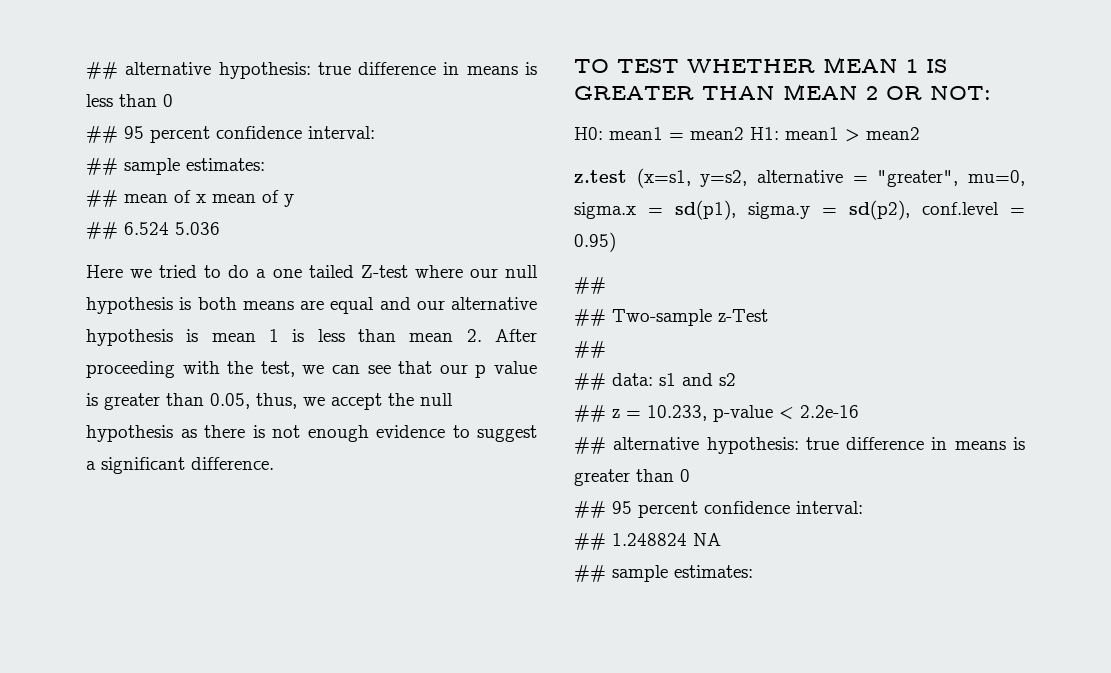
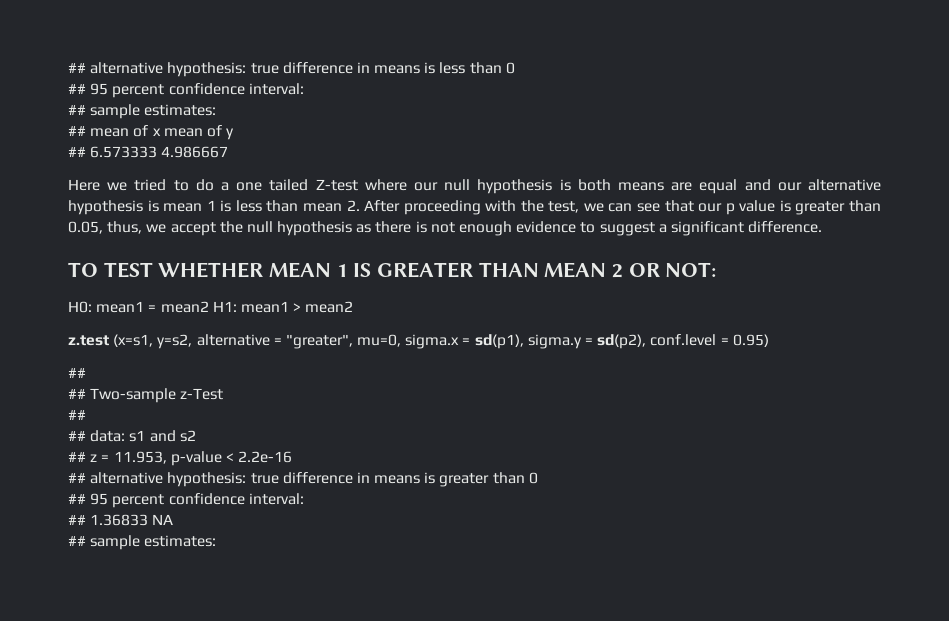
[124,222,220,235] 6.524 5.036 -> [90,146,229,158] 6.573333 4.986667
[647,405,707,421] 10.233, -> [113,451,167,464] 11.953,
[612,533,687,546] 1.248824 -> [90,514,149,526] 1.36833

